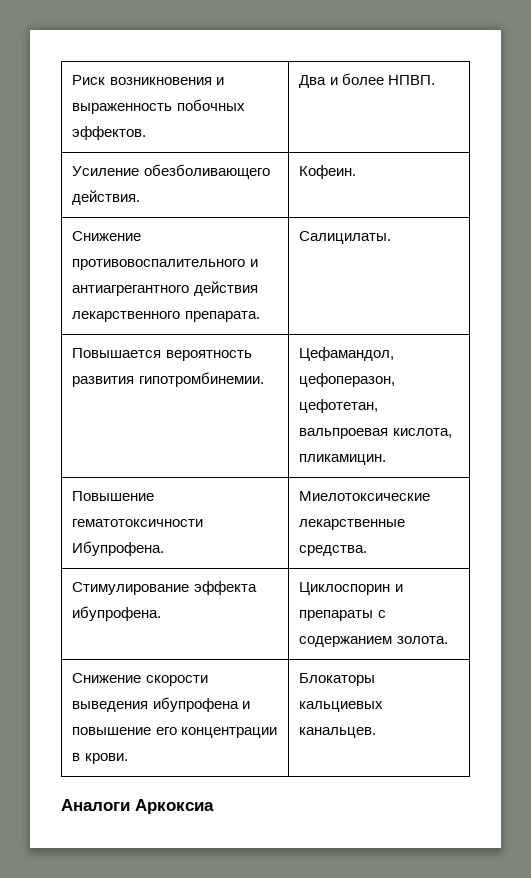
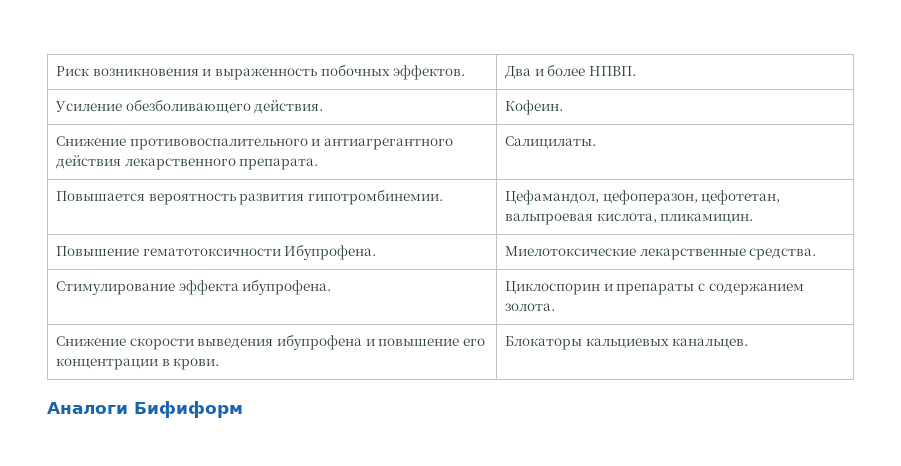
[135,799,214,814] Аркоксиа -> [134,401,243,418] Бифиформ

